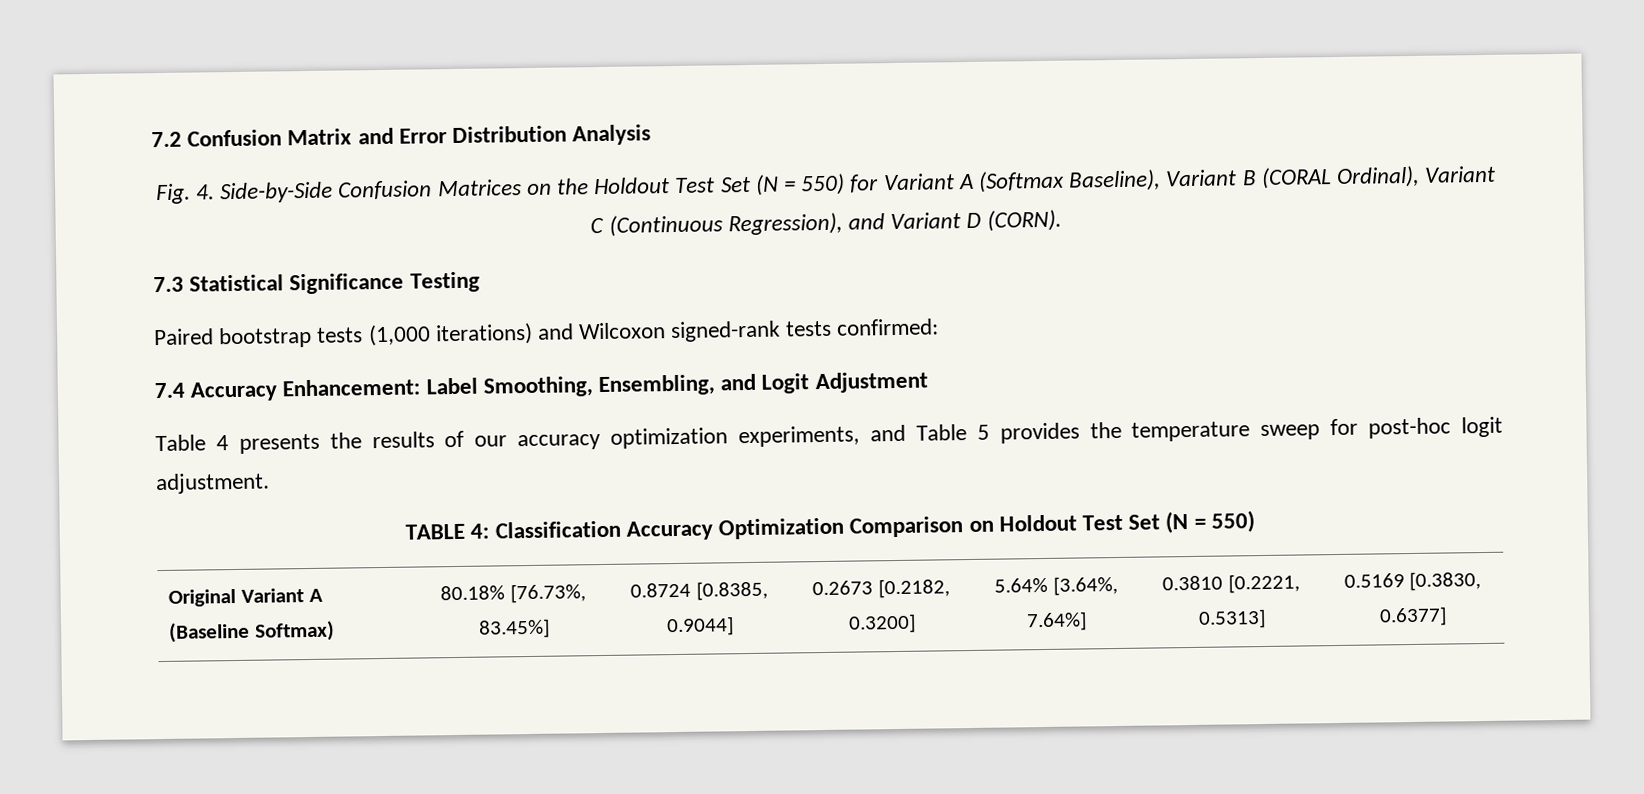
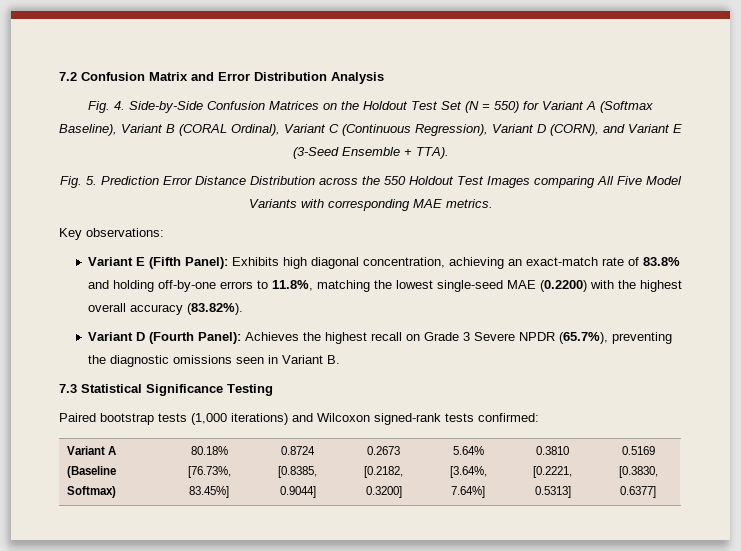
[848,209,1062,232] and Variant D (CORN). -> [492,124,682,136] [292,147,449,159] [60,176,682,188] [248,199,493,211] [59,228,164,240] [87,257,680,269] [87,280,682,292] [87,303,243,315] [87,332,672,344] [87,355,340,367] Variant D (CORN), and Variant E (3-Seed Ensemble + TTA). // Fig. 5. Prediction Error Distance Distribution across the 550 Holdout Test Images comparing All Five Model Variants with corresponding MAE metrics. // Key observations: // Variant E (Fifth Panel): Exhibits high diagonal concentration, achieving an exact-match rate of 83.8% and holding off-by-one errors to 11.8%, matching the lowest single-seed MAE (0.2200) with the highest overall accuracy (83.82%). // Variant D (Fourth Panel): Achieves the highest recall on Grade 3 Severe NPDR (65.7%), preventing the diagnostic omissions seen in Variant B.
[154,371,928,402] [155,416,1503,454] [155,472,270,495] [405,510,1255,541] [168,588,237,607] // 7.4 Accuracy Enhancement: Label Smoothing, Ensembling, and Logit Adjustment // Table 4 presents the results of our accuracy optimization experiments, and Table 5 provides the temperature sweep for post-hoc logit adjustment. // TABLE 4: Classification Accuracy Optimization Comparison on Holdout Test Set (N = 550) // Original -> (539, 417) //

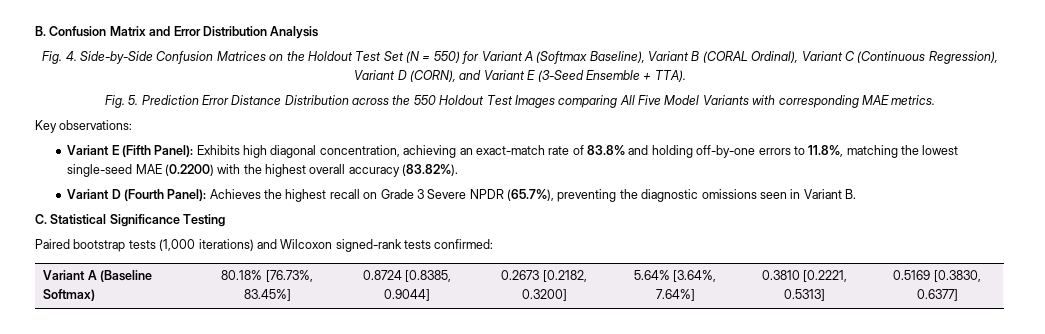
[59,72,77,81] 7.2 -> [35,26,46,36] B.
[59,384,77,393] 7.3 -> [35,214,47,224] C.

